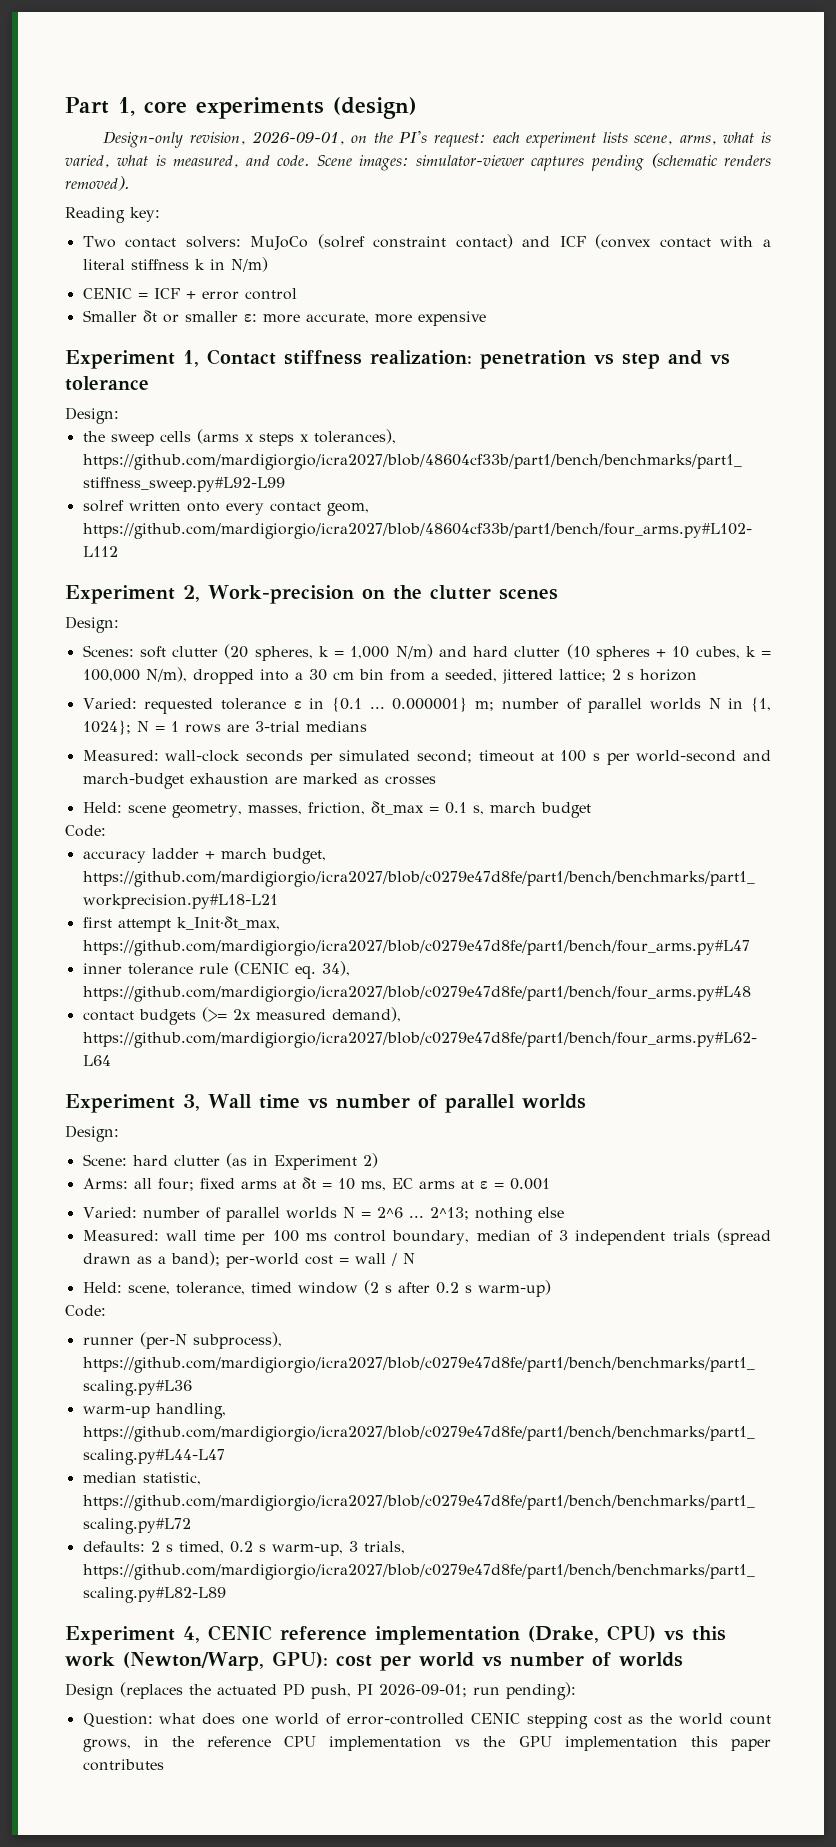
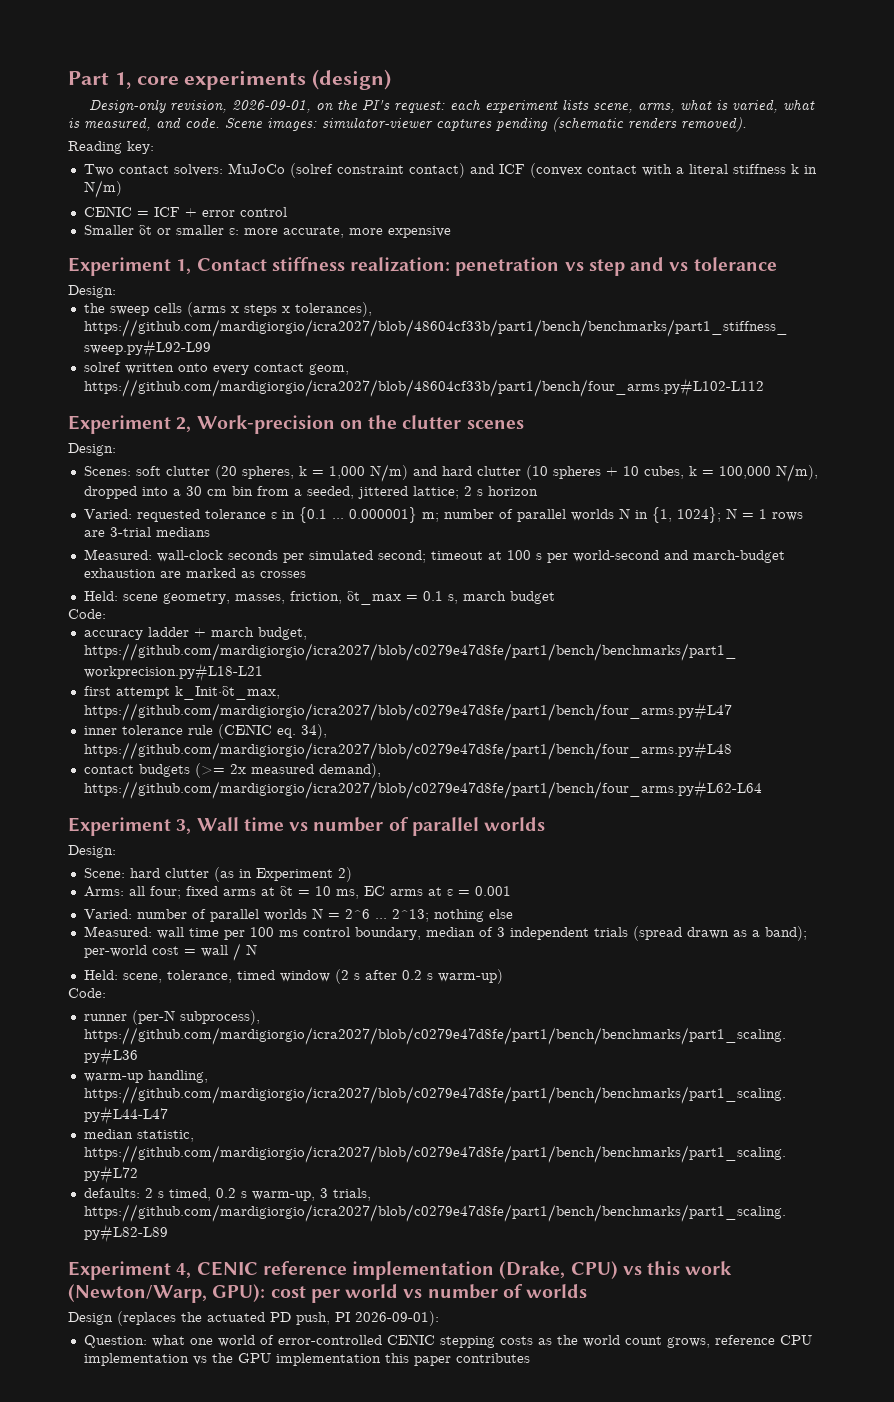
[379,1682,576,1700] 2026-09-01; run pending): -> [355,1311,439,1326] 2026-09-01):
[202,1713,236,1725] does -> (185, 1341) none
[593,1715,622,1725] cost -> [499,1336,533,1345] costs
[143,1736,194,1747] in the -> (710, 1342) none

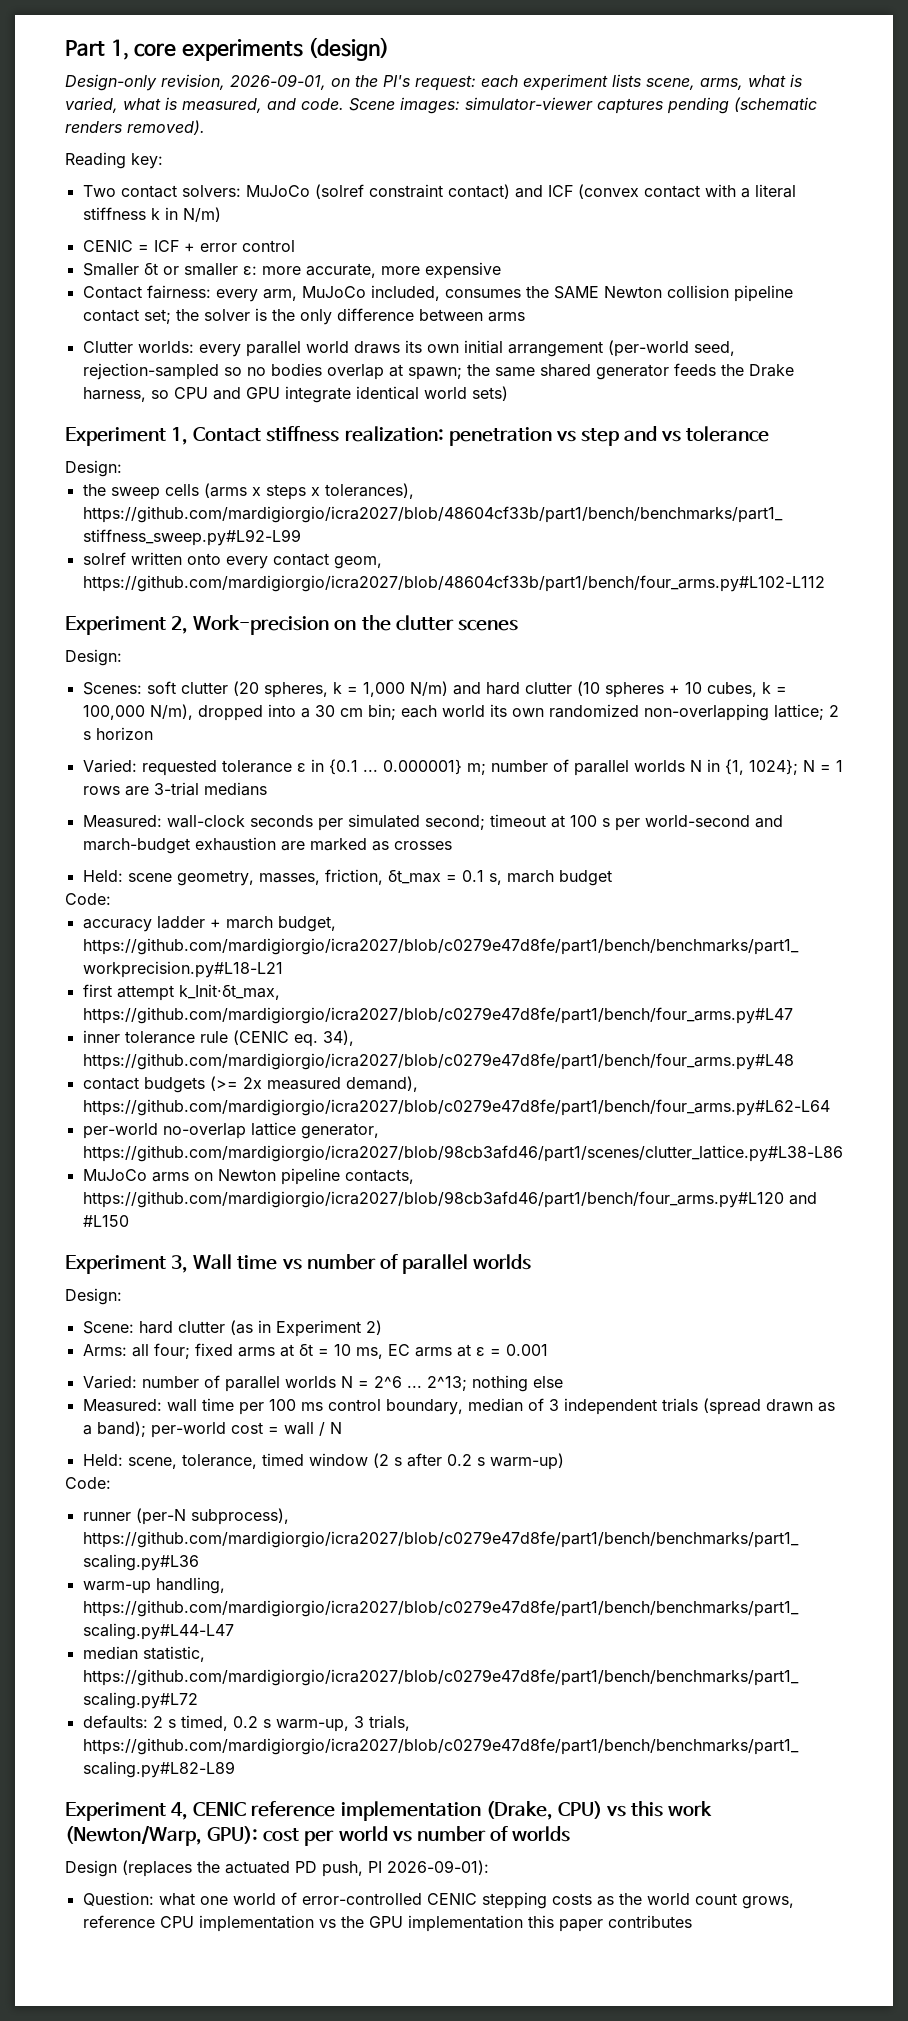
(451, 232) none -> [82,285,793,302] [82,308,525,325] [82,340,735,357] [82,363,794,380] [82,386,508,403] // Contact fairness: every arm, MuJoCo included, consumes the SAME Newton collision pipeline contact set; the solver is the only difference between arms // Clutter worlds: every parallel world draws its own initial arrangement (per-world seed, rejection-sampled so no bodies overlap at spawn; the same shared generator feeds the Drake harness, so CPU and GPU integrate identical world sets)
[231,486,408,499] bin from a seeded, jittered -> [367,704,769,721] bin; each world its own randomized non-overlapping
(762, 789) none -> [82,1122,379,1139] [82,1145,843,1162] [82,1168,414,1185] [82,1191,817,1208] [82,1215,129,1227] // per-world no-overlap lattice generator, https://github.com/mardigiorgio/icra2027/blob/98cb3afd46/part1/scenes/clutter_lattice.py#L38-L86 // MuJoCo arms on Newton pipeline contacts, https://github.com/mardigiorgio/icra2027/blob/98cb3afd46/part1/bench/four_arms.py#L120 and #L150

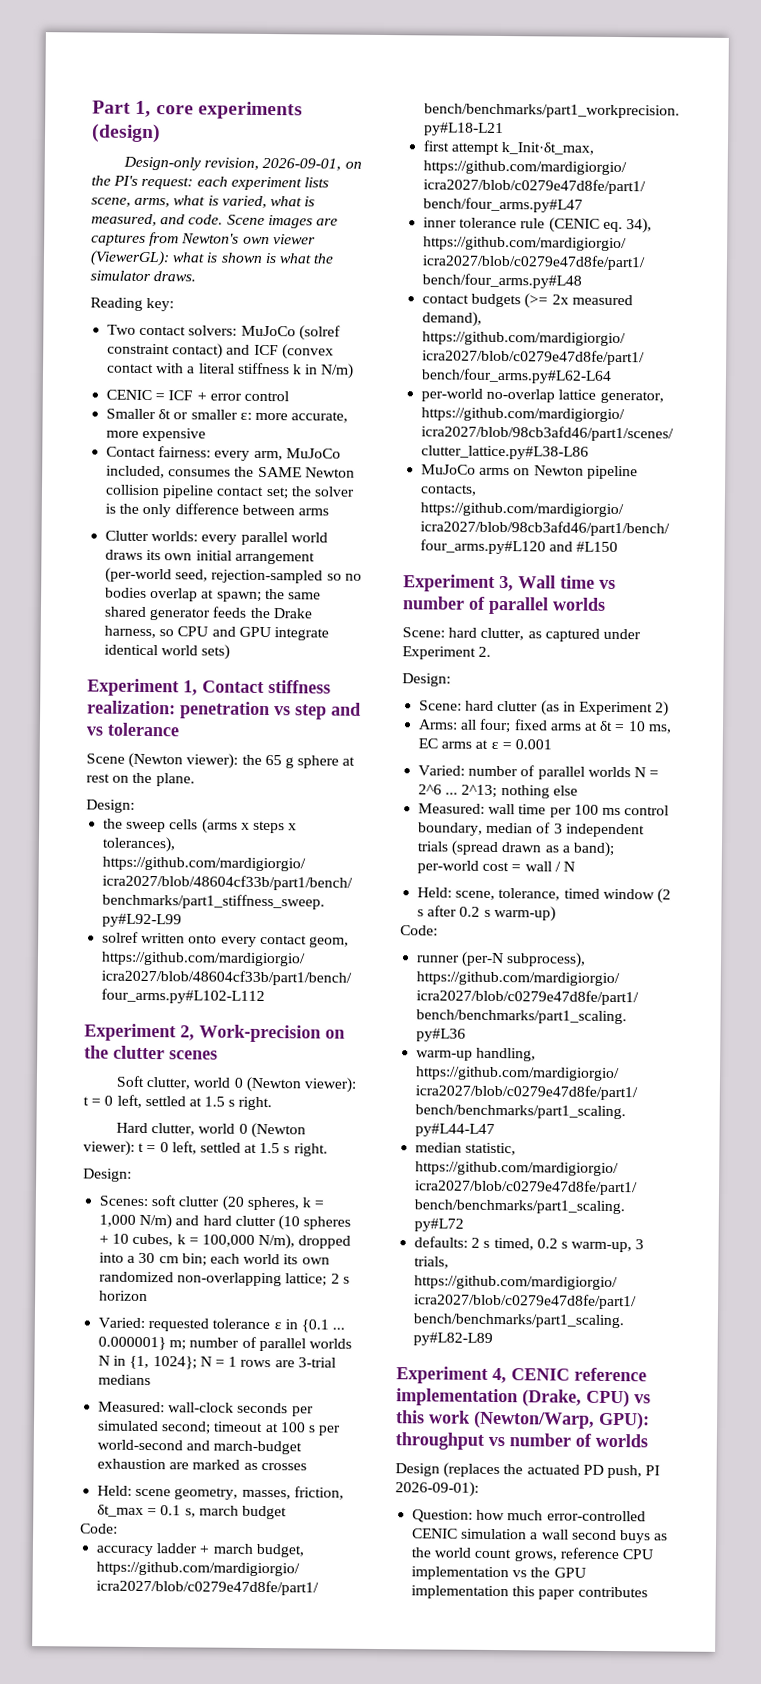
[400,97,817,114] [65,120,205,135] images: simulator-viewer captures pending (schematic renders removed). -> [267,215,338,229] [91,231,316,247] [90,250,335,267] [90,270,197,282] images are captures from Newton's own viewer (ViewerGL): what is shown is what the simulator draws.
(770, 434) none -> [86,752,356,769] [86,772,195,787] // Scene (Newton viewer): the 65 g sphere at rest on the plane.
(518, 625) none -> [116,1075,356,1093] [83,1094,273,1111] [116,1122,306,1139] [83,1140,328,1157] // Soft clutter, world 0 (Newton viewer): t = 0 left, settled at 1.5 s right. // Hard clutter, world 0 (Newton viewer): t = 0 left, settled at 1.5 s right.
(532, 1262) none -> [402,627,641,642] [402,646,492,660] // Scene: hard clutter, as captured under Experiment 2.
[263,1826,388,1846] cost per world -> [395,1432,484,1450] throughput
[158,1892,592,1909] what one world of error-controlled CENIC stepping costs -> [476,1509,646,1522] [412,1528,651,1544] how much error-controlled CENIC simulation a wall second buys

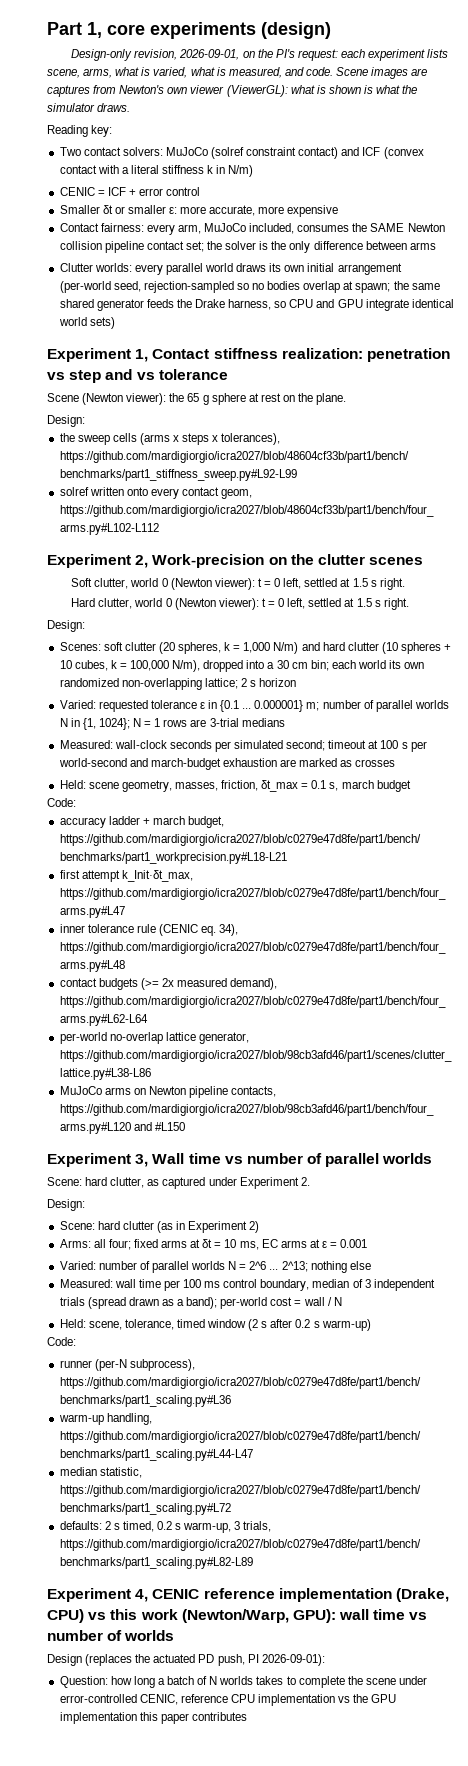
[395,1432,484,1450] throughput -> [339,1609,406,1620] wall time
[507,1510,646,1522] [412,1528,669,1544] [411,1547,557,1562] much error-controlled CENIC simulation a wall second buys as the world count grows, -> [133,1676,428,1688] [59,1694,178,1705] long a batch of N worlds takes to complete the scene under error-controlled CENIC,

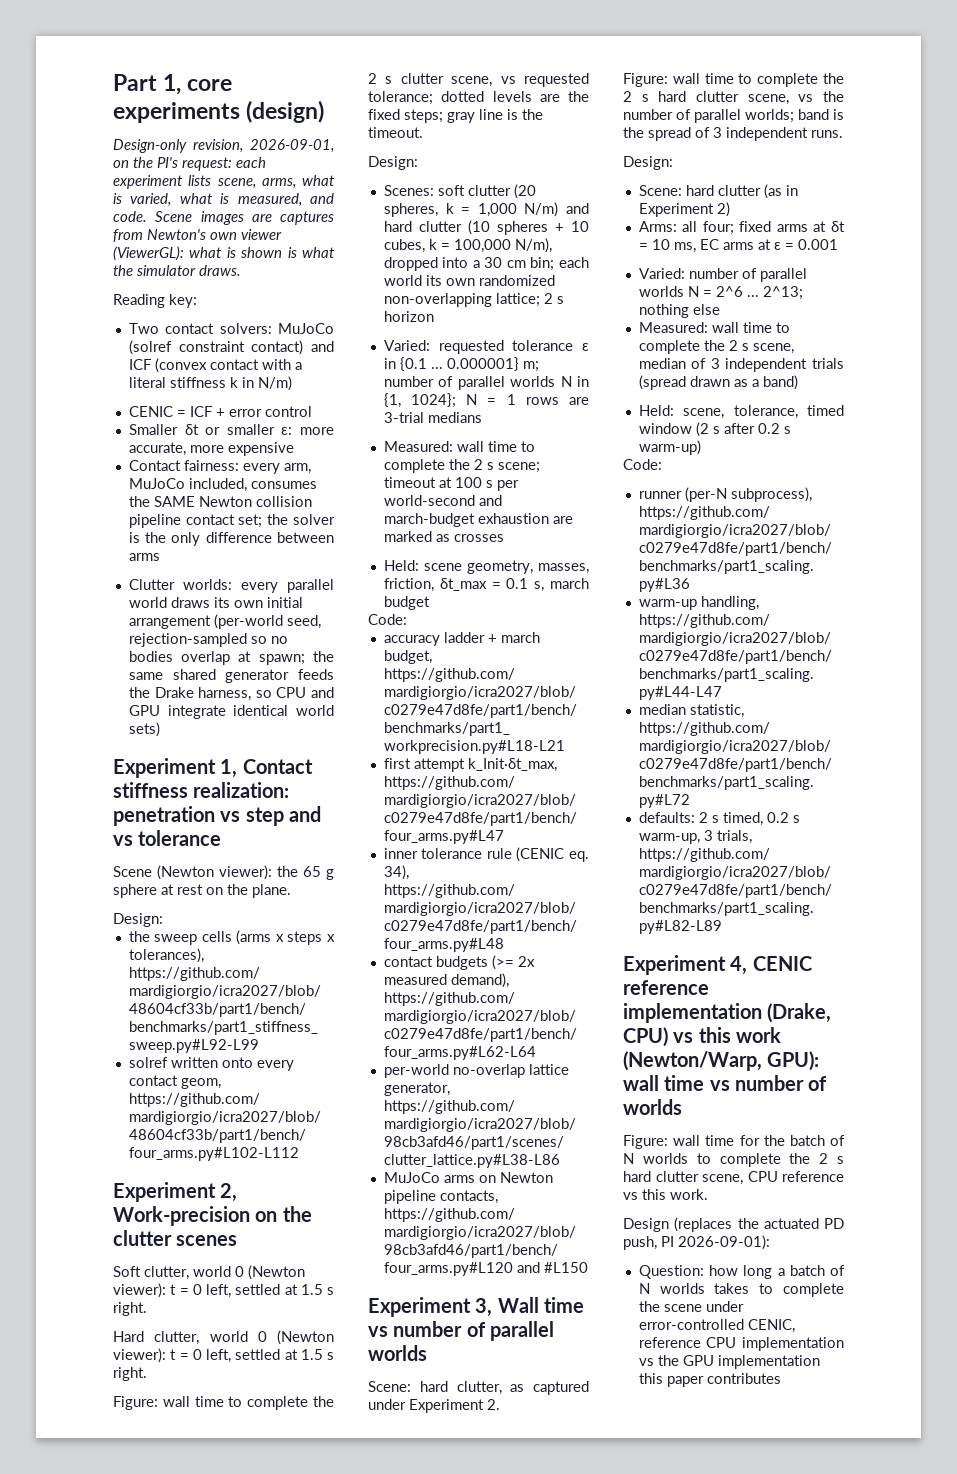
(409, 604) none -> [113,1396,334,1410] [368,73,589,87] [368,91,589,105] [368,109,543,123] [368,127,423,138] // Figure: wall time to complete the 2 s clutter scene, vs requested tolerance; dotted levels are the fixed steps; gray line is the timeout.
[114,740,326,752] wall-clock seconds per simulated second; -> [456,441,535,452] [383,459,540,473] wall time to complete the 2 s scene;
(310, 1181) none -> [623,73,844,87] [623,91,844,105] [623,109,844,123] [623,127,843,141] // Figure: wall time to complete the 2 s hard clutter scene, vs the number of parallel worlds; band is the spread of 3 independent runs.
[163,1279,310,1291] per 100 ms control boundary, -> [775,322,790,333] [638,340,794,354] to complete the 2 s scene,
[186,1297,342,1309] band); per-world cost = wall / N -> [762,375,798,390] band)
(175, 1635) none -> [623,1135,845,1149] [623,1153,844,1167] [623,1171,844,1185] [623,1189,708,1200] // Figure: wall time for the batch of N worlds to complete the 2 s hard clutter scene, CPU reference vs this work.

